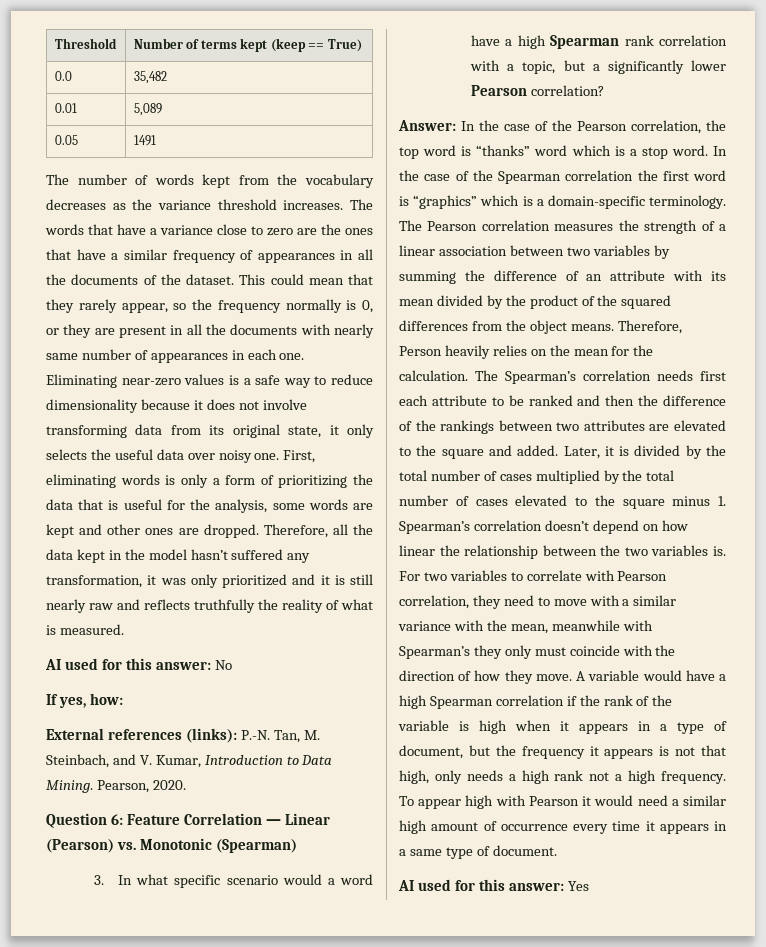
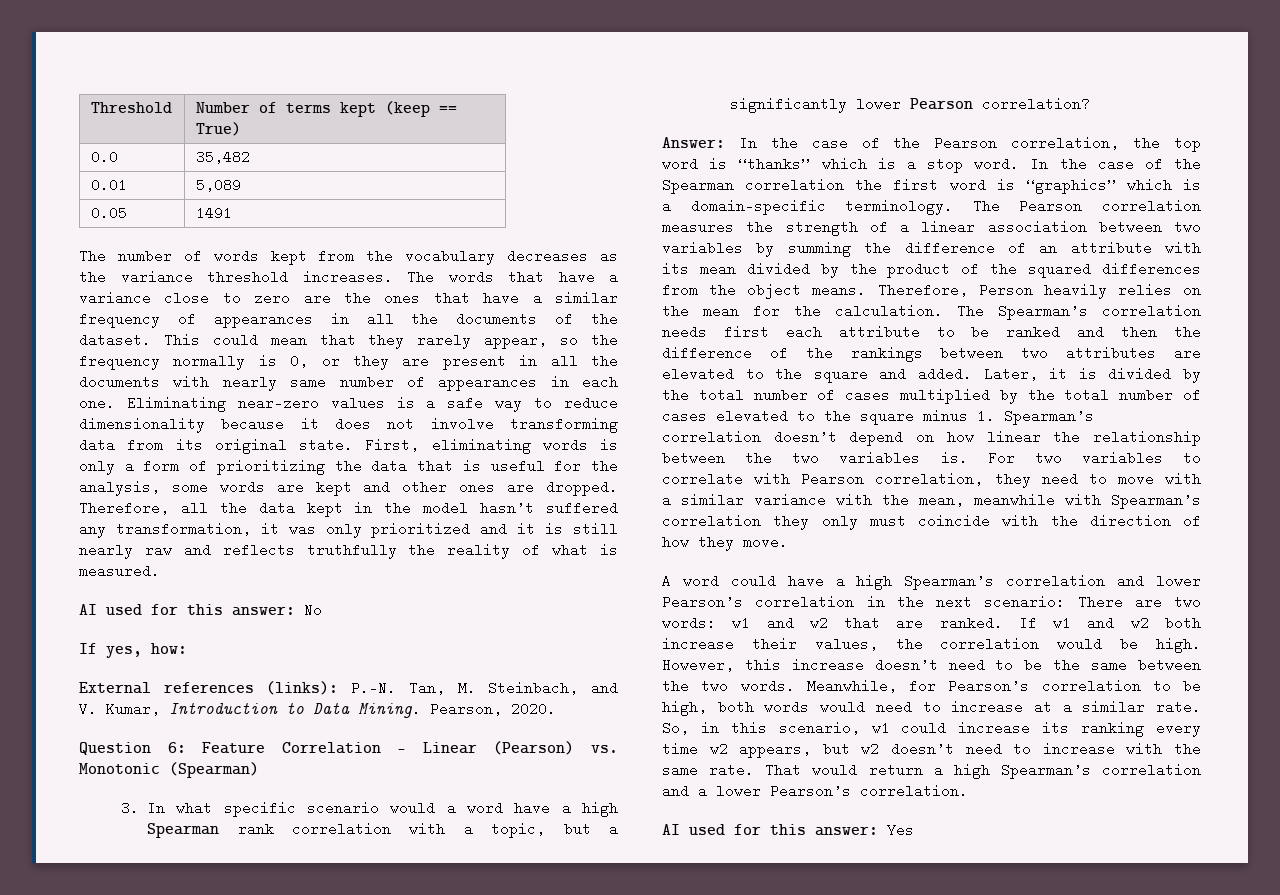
[288,424,375,438] [46,449,280,463] state, it only selects the useful data over noisy one. -> [299,438,353,452] state.
[534,145,568,156] word -> (811, 164) none
(470, 652) none -> [662,514,761,528] correlation
[576,670,726,681] [399,695,673,709] [398,720,727,734] [399,745,726,759] [399,770,726,784] [399,795,726,809] [399,820,727,834] [399,845,557,859] A variable would have a high Spearman correlation if the rank of the variable is high when it appears in a type of document, but the frequency it appears is not that high, only needs a high rank not a high frequency. To appear high with Pearson it would need a similar high amount of occurrence every time it appears in a same type of document. -> [662,574,1201,590] [662,595,1201,609] [662,616,1201,630] [662,637,1201,653] [662,658,1201,672] [662,679,1201,693] [662,700,1201,716] [662,721,1201,737] [662,742,1201,758] [662,763,1201,779] [662,784,968,798] // A word could have a high Spearman’s correlation and lower Pearson’s correlation in the next scenario: There are two words: w1 and w2 that are ranked. If w1 and w2 both increase their values, the correlation would be high. However, this increase doesn’t need to be the same between the two words. Meanwhile, for Pearson’s correlation to be high, both words would need to increase at a similar rate. So, in this scenario, w1 could increase its ranking every time w2 appears, but w2 doesn’t need to increase with the same rate. That would return a high Spearman’s correlation and a lower Pearson’s correlation.

